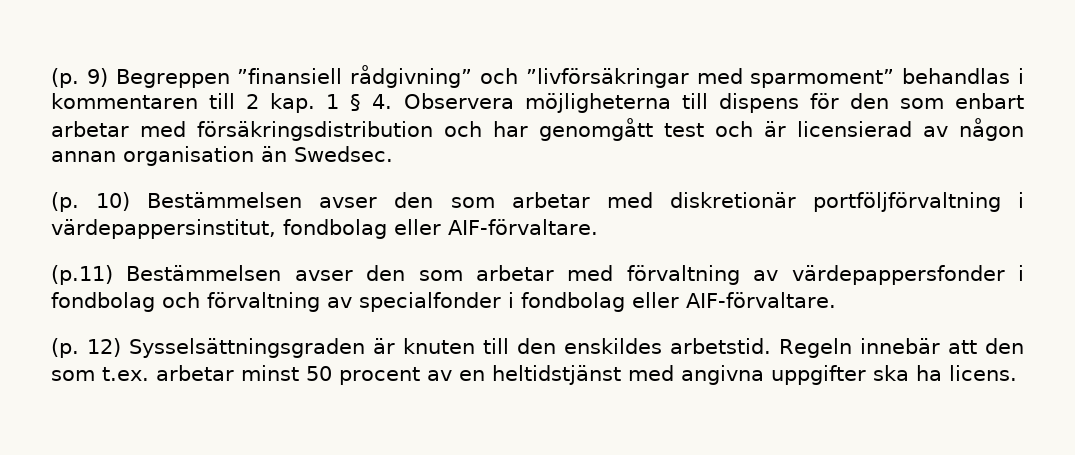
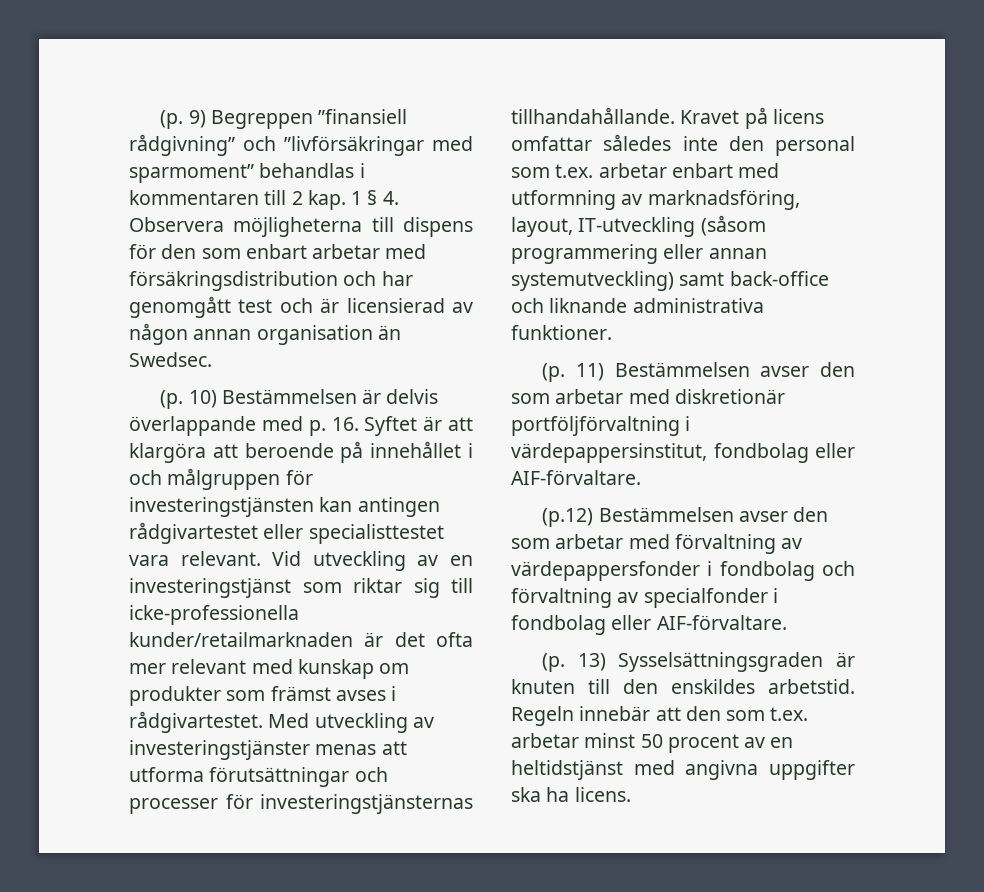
(303, 200) none -> [362,389,439,404] [129,416,473,436] [129,441,474,463] [129,468,313,490] [129,497,440,517] [129,522,444,544] [129,551,473,571] [129,578,473,598] [129,605,299,625] [129,632,473,647] [129,659,410,679] [129,686,397,706] [129,711,434,733] [129,740,407,760] [129,767,388,787] [129,794,473,814] [511,107,824,129] [511,134,855,156] [511,163,780,178] [511,190,800,210] [511,215,766,237] [511,244,767,264] [511,271,829,291] [511,298,764,313] [511,325,612,340] [542,362,750,382] är delvis överlappande med p. 16. Syftet är att klargöra att beroende på innehållet i och målgruppen för investeringstjänsten kan antingen rådgivartestet eller specialisttestet vara relevant. Vid utveckling av en investeringstjänst som riktar sig till icke-professionella kunder/retailmarknaden är det ofta mer relevant med kunskap om produkter som främst avses i rådgivartestet. Med utveckling av investeringstjänster menas att utforma förutsättningar och processer för investeringstjänsternas tillhandahållande. Kravet på licens omfattar således inte den personal som t.ex. arbetar enbart med utformning av marknadsföring, layout, IT-utveckling (såsom programmering eller annan systemutveckling) samt back-office och liknande administrativa funktioner. // (p. 11) Bestämmelsen
[51,265,113,285] (p.11) -> [542,508,594,527] (p.12)
[87,338,122,357] 12) -> [577,653,606,671] 13)

